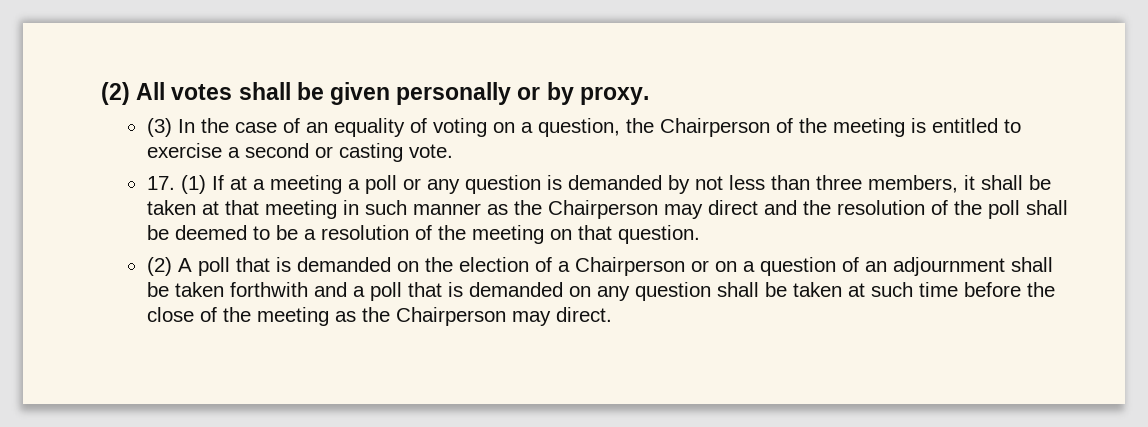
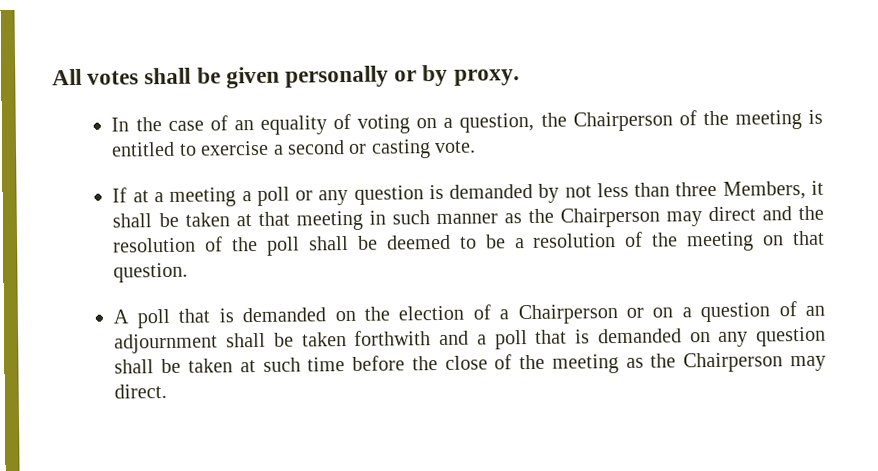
[101,82,130,105] (2) -> (52, 77) none
[146,118,172,137] (3) -> (520, 77) none
[146,175,206,194] 17. (1) -> (477, 147) none
[867,175,958,193] members, -> [722,180,806,200] Members,
[146,257,172,276] (2) -> (189, 272) none

